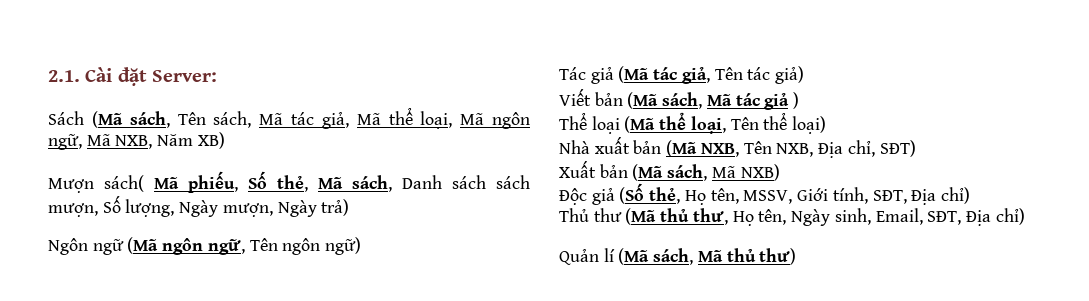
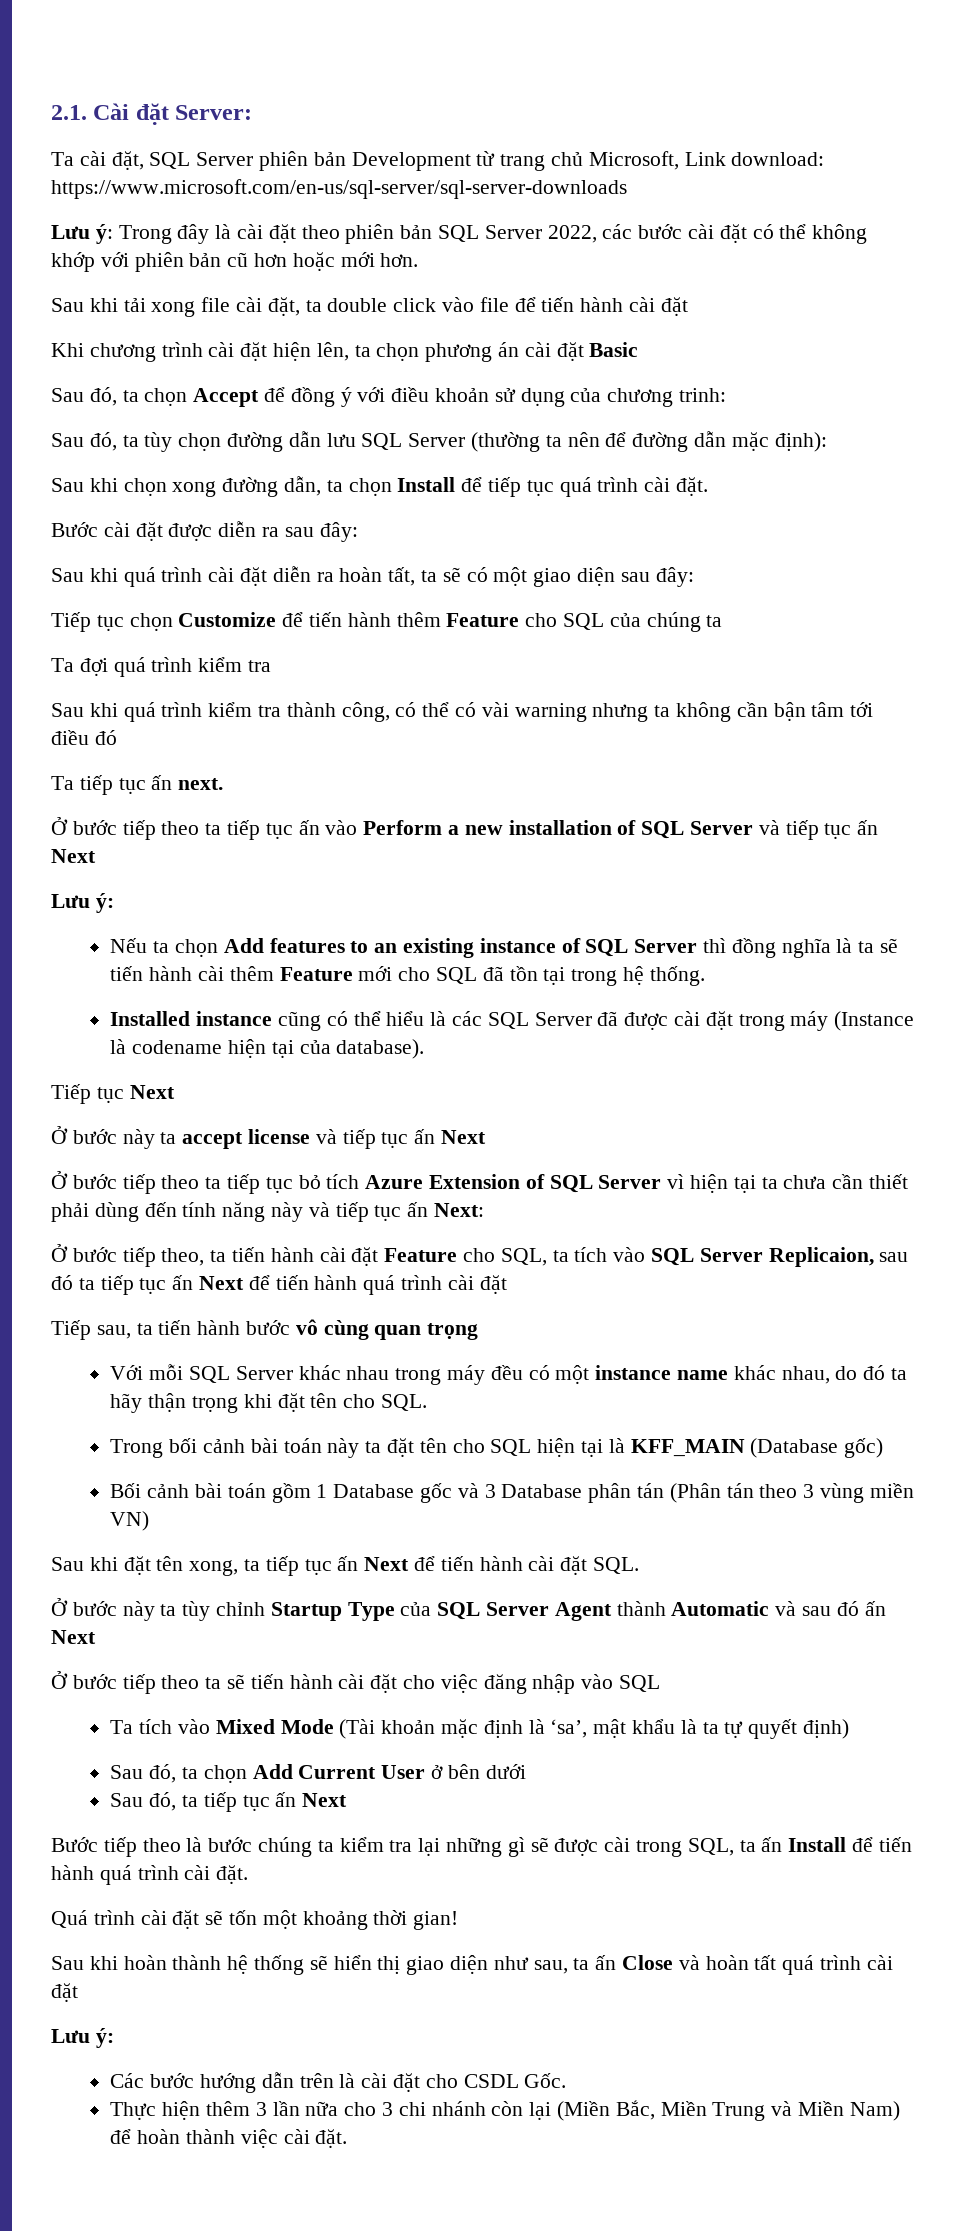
[48,107,530,129] [48,132,225,150] [48,171,530,193] [48,195,350,217] [48,237,362,255] [559,66,805,84] [559,88,800,110] [559,112,827,134] [559,136,916,158] [559,160,780,181] [559,183,970,205] [559,208,1025,226] [559,248,797,265] Sách (Mã sách, Tên sách, Mã tác giả, Mã thể loại, Mã ngôn ngữ, Mã NXB, Năm XB) // Mượn sách( Mã phiếu, Số thẻ, Mã sách, Danh sách sách mượn, Số lượng, Ngày mượn, Ngày trả) // Ngôn ngữ (Mã ngôn ngữ, Tên ngôn ngữ) // Tác giả (Mã tác giả, Tên tác giả) // Viết bản (Mã sách, Mã tác giả ) // Thể loại (Mã thể loại, Tên thể loại) // Nhà xuất bản (Mã NXB, Tên NXB, Địa chỉ, SĐT) // Xuất bản (Mã sách, Mã NXB) // Độc giả (Số thẻ, Họ tên, MSSV, Giới tính, SĐT, Địa chỉ) // Thủ thư (Mã thủ thư, Họ tên, Ngày sinh, Email, SĐT, Địa chỉ) // Quản lí (Mã sách, Mã thủ thư) -> [51,151,825,171] [51,179,627,199] [51,224,868,244] [51,252,419,272] [51,297,688,317] [51,342,639,362] [51,387,727,407] [51,431,827,452] [51,476,709,497] [51,521,358,542] [51,566,694,587] [51,612,723,632] [51,657,272,677] [51,702,874,722] [51,730,117,745] [51,775,224,795] [51,817,879,840] [51,849,96,863] [51,893,114,913] [110,938,899,958] [110,966,705,986] [110,1011,915,1031] [110,1039,425,1059] [51,1084,175,1104] [51,1126,487,1149] [51,1171,909,1194] [51,1202,485,1222] [51,1244,909,1267] [51,1275,507,1295] [51,1319,479,1340] [110,1364,908,1385] [110,1393,427,1413] [110,1438,884,1458] [110,1483,914,1503] [110,1511,150,1531] [51,1556,640,1576] [51,1598,886,1621] [51,1630,96,1644] [51,1671,661,1694] [110,1719,850,1739] [110,1764,526,1783] [110,1792,348,1812] [51,1837,912,1857] [51,1865,249,1885] [51,1910,459,1930] [51,1955,893,1975] [51,1983,78,2002] [51,2028,114,2048] [110,2072,567,2093] [110,2100,900,2121] [110,2129,348,2148] Ta cài đặt, SQL Server phiên bản Development từ trang chủ Microsoft, Link download: https://www.microsoft.com/en-us/sql-server/sql-server-downloads // Lưu ý: Trong đây là cài đặt theo phiên bản SQL Server 2022, các bước cài đặt có thể không khớp với phiên bản cũ hơn hoặc mới hơn. // Sau khi tải xong file cài đặt, ta double click vào file để tiến hành cài đặt // Khi chương trình cài đặt hiện lên, ta chọn phương án cài đặt Basic // Sau đó, ta chọn Accept để đồng ý với điều khoản sử dụng của chương trinh: // Sau đó, ta tùy chọn đường dẫn lưu SQL Server (thường ta nên để đường dẫn mặc định): // Sau khi chọn xong đường dẫn, ta chọn Install để tiếp tục quá trình cài đặt. // Bước cài đặt được diễn ra sau đây: // Sau khi quá trình cài đặt diễn ra hoàn tất, ta sẽ có một giao diện sau đây: // Tiếp tục chọn Customize để tiến hành thêm Feature cho SQL của chúng ta // Ta đợi quá trình kiểm tra // Sau khi quá trình kiểm tra thành công, có thể có vài warning nhưng ta không cần bận tâm tới điều đó // Ta tiếp tục ấn next. // Ở bước tiếp theo ta tiếp tục ấn vào Perform a new installation of SQL Server và tiếp tục ấn Next // Lưu ý: // Nếu ta chọn Add features to an existing instance of SQL Server thì đồng nghĩa là ta sẽ tiến hành cài thêm Feature mới cho SQL đã tồn tại trong hệ thống. // Installed instance cũng có thể hiểu là các SQL Server đã được cài đặt trong máy (Instance là codename hiện tại của database). // Tiếp tục Next // Ở bước này ta accept license và tiếp tục ấn Next // Ở bước tiếp theo ta tiếp tục bỏ tích Azure Extension of SQL Server vì hiện tại ta chưa cần thiết phải dùng đến tính năng này và tiếp tục ấn Next: // Ở bước tiếp theo, ta tiến hành cài đặt Feature cho SQL, ta tích vào SQL Server Replicaion, sau đó ta tiếp tục ấn Next để tiến hành quá trình cài đặt // Tiếp sau, ta tiến hành bước vô cùng quan trọng // Với mỗi SQL Server khác nhau trong máy đều có một instance name khác nhau, do đó ta hãy thận trọng khi đặt tên cho SQL. // Trong bối cảnh bài toán này ta đặt tên cho SQL hiện tại là KFF_MAIN (Database gốc) // Bối cảnh bài toán gồm 1 Database gốc và 3 Database phân tán (Phân tán theo 3 vùng miền VN) // Sau khi đặt tên xong, ta tiếp tục ấn Next để tiến hành cài đặt SQL. // Ở bước này ta tùy chỉnh Startup Type của SQL Server Agent thành Automatic và sau đó ấn Next // Ở bước tiếp theo ta sẽ tiến hành cài đặt cho việc đăng nhập vào SQL // Ta tích vào Mixed Mode (Tài khoản mặc định là ‘sa’, mật khẩu là ta tự quyết định) // Sau đó, ta chọn Add Current User ở bên dưới // Sau đó, ta tiếp tục ấn Next // Bước tiếp theo là bước chúng ta kiểm tra lại những gì sẽ được cài trong SQL, ta ấn Install để tiến hành quá trình cài đặt. // Quá trình cài đặt sẽ tốn một khoảng thời gian! // Sau khi hoàn thành hệ thống sẽ hiển thị giao diện như sau, ta ấn Close và hoàn tất quá trình cài đặt // Lưu ý: // Các bước hướng dẫn trên là cài đặt cho CSDL Gốc. // Thực hiện thêm 3 lần nữa cho 3 chi nhánh còn lại (Miền Bắc, Miền Trung và Miền Nam) để hoàn thành việc cài đặt.

